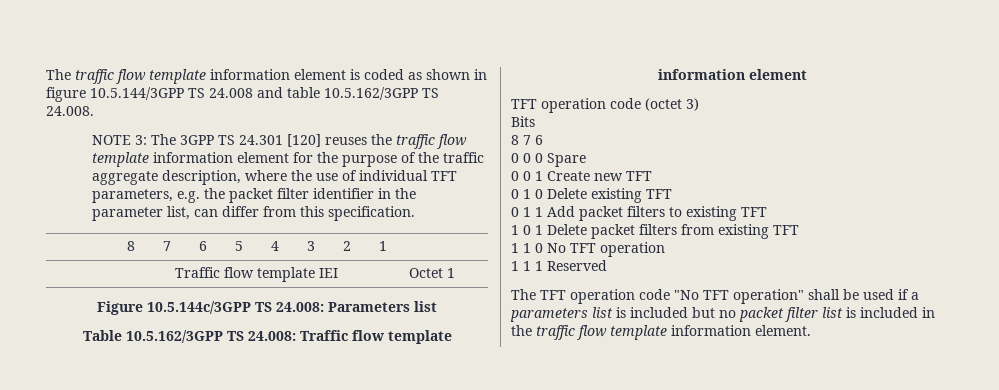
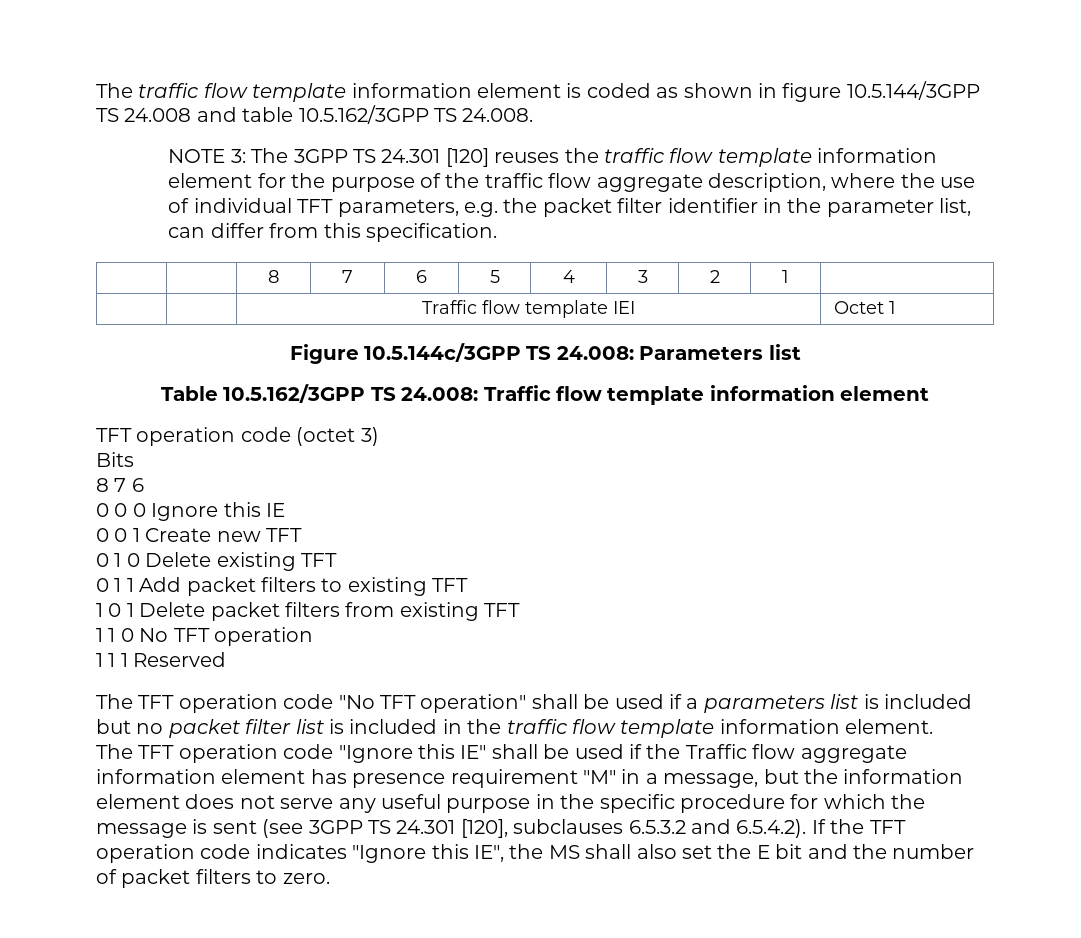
(484, 157) none -> [548,173,592,188] flow
[547,153,586,167] Spare -> [151,502,285,521] Ignore this IE
(811, 330) none -> [96,744,907,763] [96,769,964,788] [96,794,926,813] [96,819,906,838] [96,844,975,863] [96,869,330,888] // The TFT operation code "Ignore this IE" shall be used if the Traffic flow aggregate information element has presence requirement "M" in a message, but the information element does not serve any useful purpose in the specific procedure for which the message is sent (see 3GPP TS 24.301 [120], subclauses 6.5.3.2 and 6.5.4.2). If the TFT operation code indicates "Ignore this IE", the MS shall also set the E bit and the number of packet filters to zero.

